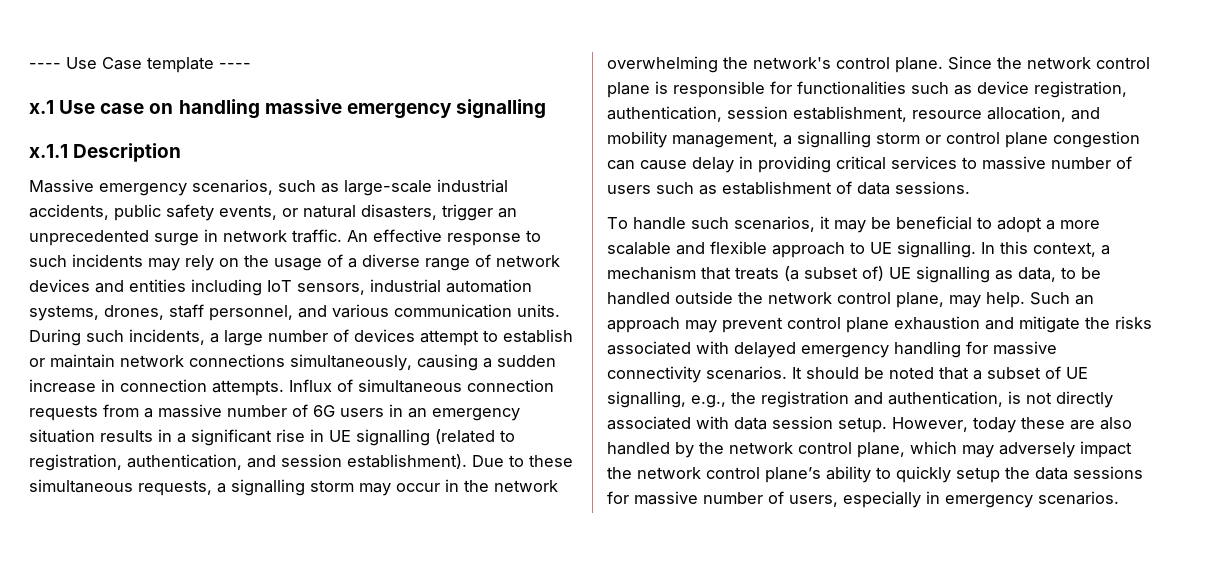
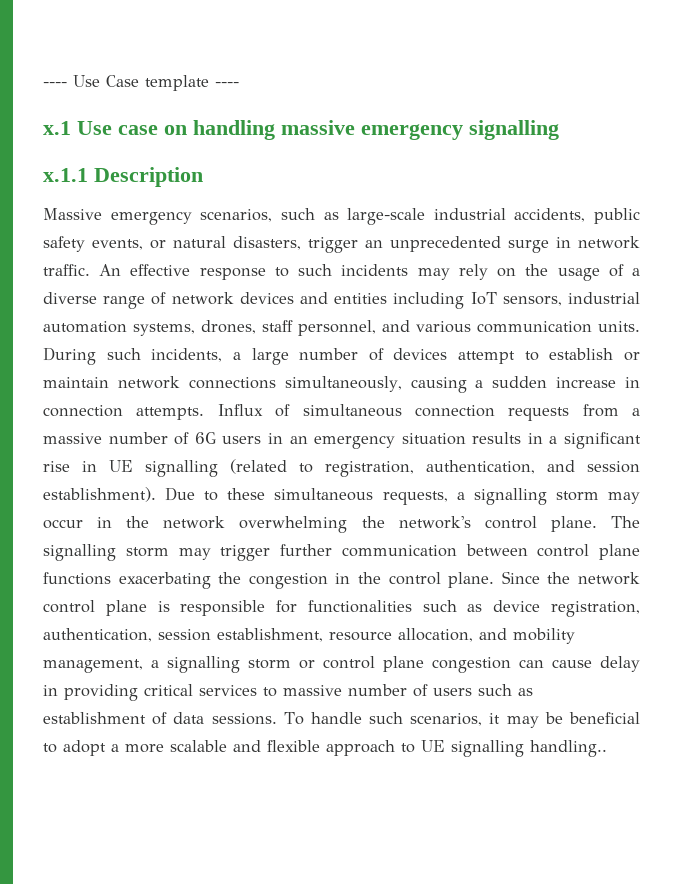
(943, 65) none -> [610,516,640,528] [43,544,640,561] [43,572,495,589] The signalling storm may trigger further communication between control plane functions exacerbating the congestion in the control plane.
(970, 187) // -> (277, 719) none
[897,241,1110,258] [607,266,1101,283] [607,291,1094,308] [607,316,1152,333] [607,341,1057,358] [607,366,1088,383] [607,391,1113,408] [607,416,1132,433] [607,441,1132,458] [607,466,1143,483] [607,491,1119,508] signalling. In this context, a mechanism that treats (a subset of) UE signalling as data, to be handled outside the network control plane, may help. Such an approach may prevent control plane exhaustion and mitigate the risks associated with delayed emergency handling for massive connectivity scenarios. It should be noted that a subset of UE signalling, e.g., the registration and authentication, is not directly associated with data session setup. However, today these are also handled by the network control plane, which may adversely impact the network control plane’s ability to quickly setup the data sessions for massive number of users, especially in emergency scenarios. -> [451,740,607,757] signalling handling..

